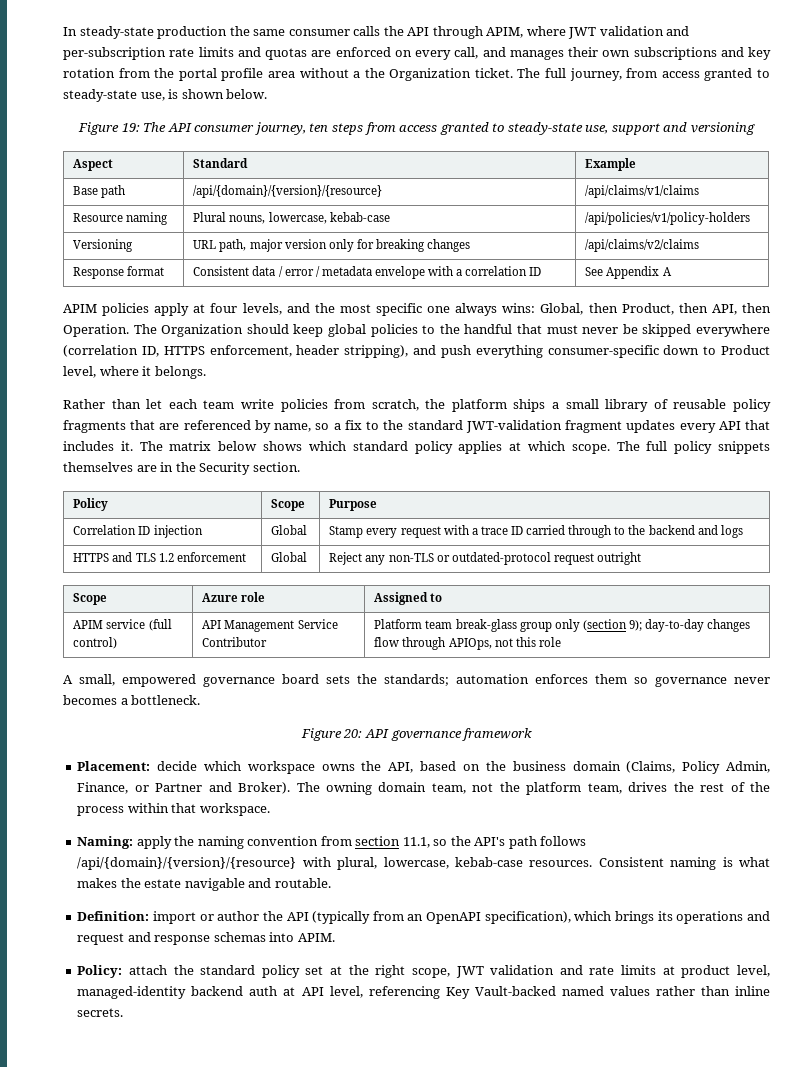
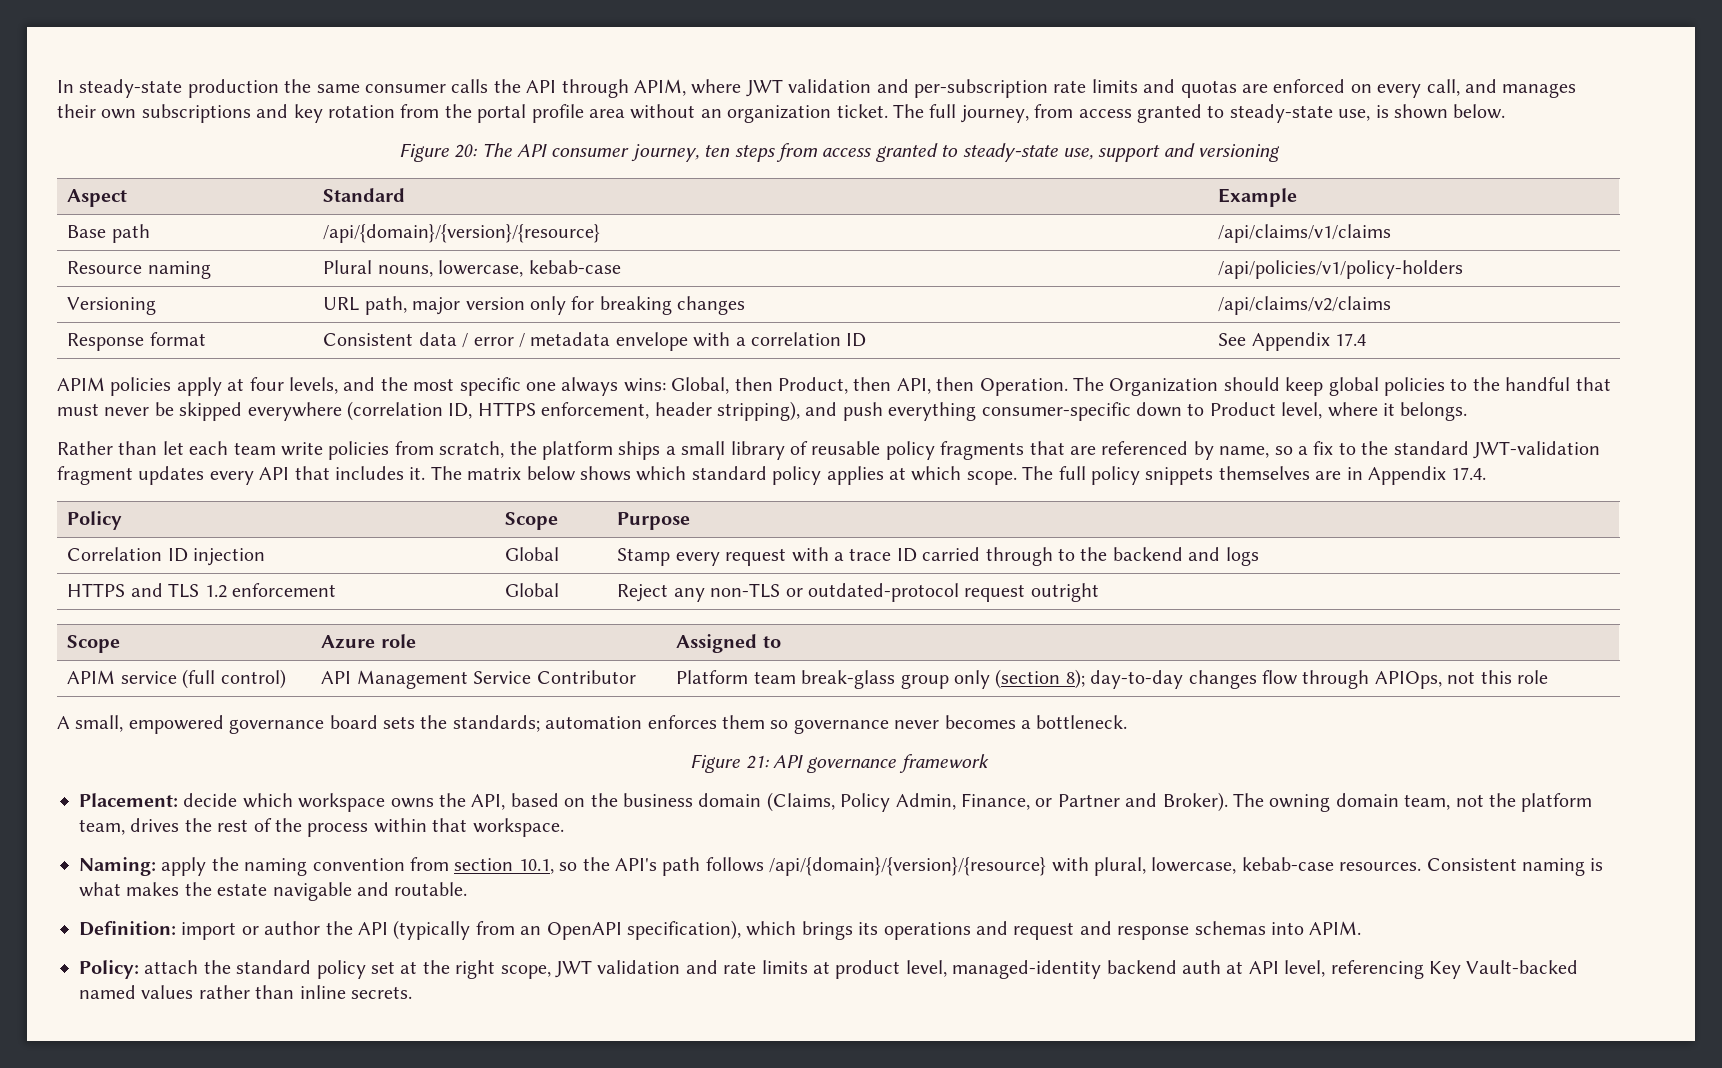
[353,68,472,81] a the Organization -> [700,105,832,123] an organization
[121,123,140,132] 19: -> [454,144,478,158] 20:
[662,267,672,276] A -> [1335,333,1367,346] 17.4
[175,462,300,475] the Security section. -> [1368,466,1487,485] Appendix 17.4.
[629,620,643,631] 9); -> [1065,669,1085,689] 8);
[343,729,363,738] 20: -> [745,755,769,769] 21:
[402,837,430,848] 11.1, -> [518,859,554,874] 10.1,

